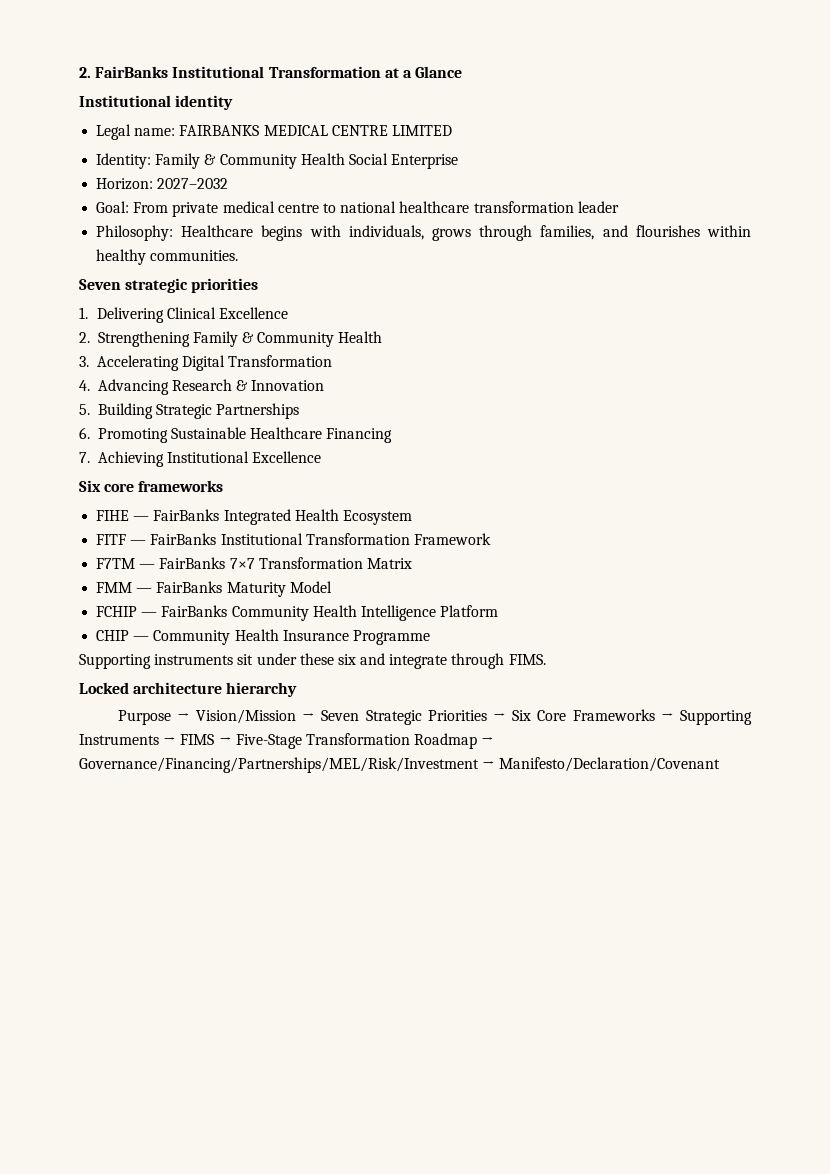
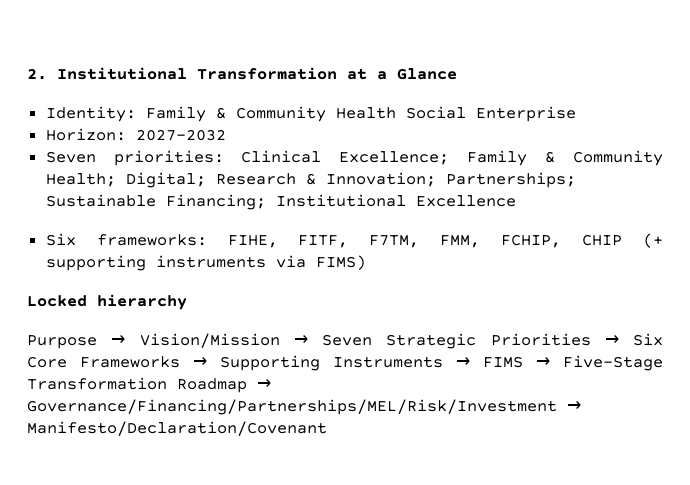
[79,66,169,78] 2. FairBanks -> [27,68,47,80] 2.
[79,95,234,110] [96,124,452,140] // Institutional identity // Legal name: FAIRBANKS MEDICAL CENTRE LIMITED -> (457, 74) none
[96,201,619,217] [96,225,752,241] [96,249,239,265] [79,278,259,293] [79,307,288,323] [79,331,383,347] [79,355,333,371] [79,379,325,395] [79,403,300,419] [79,427,393,443] [79,451,322,467] [79,480,224,492] [96,509,412,525] [96,533,491,545] [96,557,412,569] [96,581,332,597] [96,605,499,621] [96,629,430,645] [79,653,546,669] Goal: From private medical centre to national healthcare transformation leader // Philosophy: Healthcare begins with individuals, grows through families, and flourishes within healthy communities. // Seven strategic priorities // 1. Delivering Clinical Excellence // 2. Strengthening Family & Community Health // 3. Accelerating Digital Transformation // 4. Advancing Research & Innovation // 5. Building Strategic Partnerships // 6. Promoting Sustainable Healthcare Financing // 7. Achieving Institutional Excellence // Six core frameworks // FIHE — FairBanks Integrated Health Ecosystem // FITF — FairBanks Institutional Transformation Framework // F7TM — FairBanks 7×7 Transformation Matrix // FMM — FairBanks Maturity Model // FCHIP — FairBanks Community Health Intelligence Platform // CHIP — Community Health Insurance Programme // Supporting instruments sit under these six and integrate through FIMS. -> [45,150,663,166] [45,172,576,188] [45,194,516,210] [45,233,664,248] [45,255,366,271] Seven priorities: Clinical Excellence; Family & Community Health; Digital; Research & Innovation; Partnerships; Sustainable Financing; Institutional Excellence // Six frameworks: FIHE, FITF, F7TM, FMM, FCHIP, CHIP (+ supporting instruments via FIMS)
[133,682,223,694] architecture -> (87, 301) none

